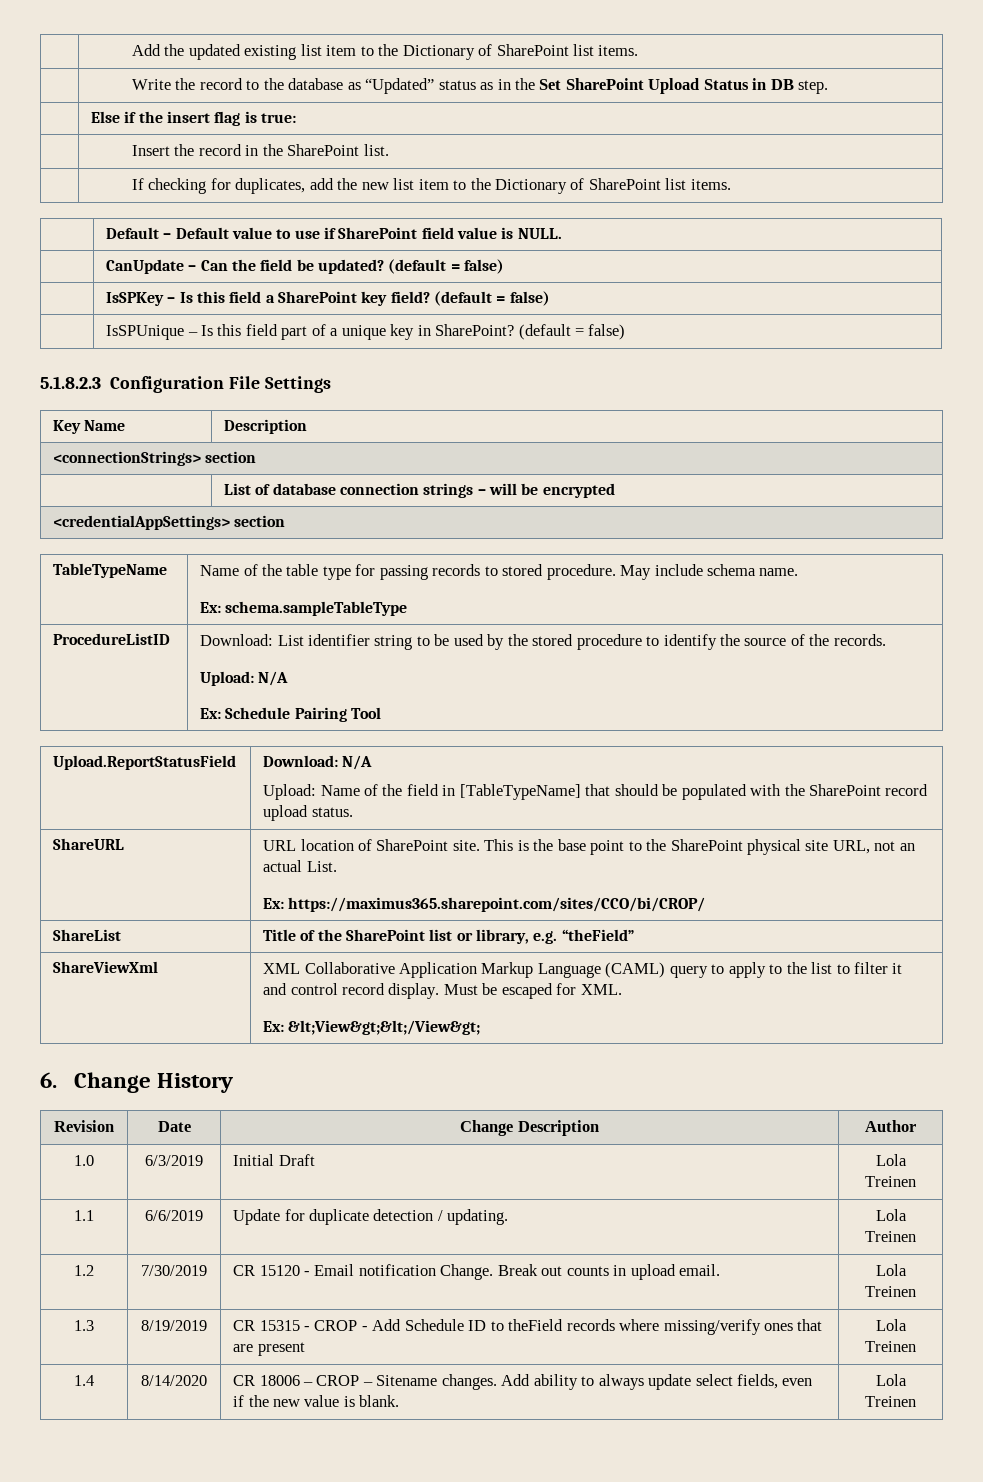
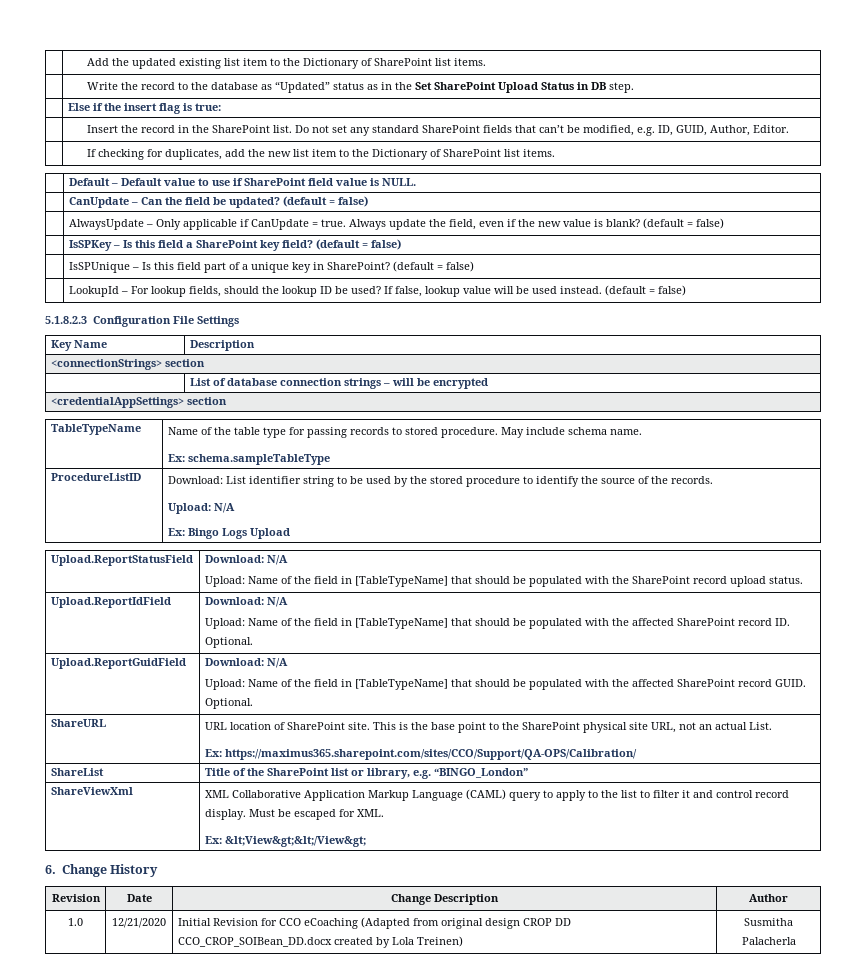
(389, 150) none -> [294,125,789,136] Do not set any standard SharePoint fields that can’t be modified, e.g. ID, GUID, Author, Editor.
(505, 266) none -> [68,218,724,230] // | AlwaysUpdate – Only applicable if CanUpdate = true. Always update the field, even if the new value is blank? (default = false)
(626, 332) none -> [68,285,686,297] // | LookupId – For lookup fields, should the lookup ID be used? If false, lookup value will be used instead. (default = false)
[225,707,382,722] Schedule Pairing Tool -> [187,528,290,539] Bingo Logs Upload
(353, 812) none -> [50,597,171,608] [204,597,288,607] [204,618,790,629] [204,637,253,648] [50,658,186,669] [204,658,288,668] [204,679,806,690] [204,698,253,709] // Upload.ReportIdField | Download: N/A // Upload: Name of the field in [TableTypeName] that should be populated with the affected SharePoint record ID. Optional. // Upload.ReportGuidField | Download: N/A // Upload: Name of the field in [TableTypeName] that should be populated with the affected SharePoint record GUID. Optional.
[288,897,706,912] https://maximus365.sharepoint.com/sites/CCO/bi/CROP/ -> [224,749,637,760] https://maximus365.sharepoint.com/sites/CCO/Support/QA-OPS/Calibration/
[561,929,634,941] “theField” -> [433,768,528,778] “BINGO_London”
[145,1155,203,1166] 6/3/2019 -> [112,918,166,928] 12/21/2020
[278,1154,315,1166] [875,1154,907,1166] [865,1176,916,1187] [74,1210,94,1221] [145,1210,203,1221] [233,1209,509,1225] [875,1209,907,1221] [865,1231,916,1242] [74,1265,94,1276] [141,1265,207,1276] [233,1264,721,1280] [875,1264,907,1276] [865,1286,916,1297] [74,1320,94,1331] [141,1320,207,1331] [233,1319,823,1335] [233,1342,305,1356] [875,1319,907,1331] [865,1341,916,1352] [74,1375,94,1386] [141,1375,207,1386] [233,1374,813,1390] [233,1395,400,1407] [875,1374,907,1386] [865,1396,916,1407] Draft | Lola Treinen // 1.1 | 6/6/2019 | Update for duplicate detection / updating. | Lola Treinen // 1.2 | 7/30/2019 | CR 15120 - Email notification Change. Break out counts in upload email. | Lola Treinen // 1.3 | 8/19/2019 | CR 15315 - CROP - Add Schedule ID to theField records where missing/verify ones that are present | Lola Treinen // 1.4 | 8/14/2020 | CR 18006 – CROP – Sitename changes. Add ability to always update select fields, even if the new value is blank. | Lola Treinen -> [212,917,571,929] [177,936,463,948] [744,918,793,926] [741,937,796,945] Revision for CCO eCoaching (Adapted from original design CROP DD CCO_CROP_SOIBean_DD.docx created by Lola Treinen) | Susmitha Palacherla

